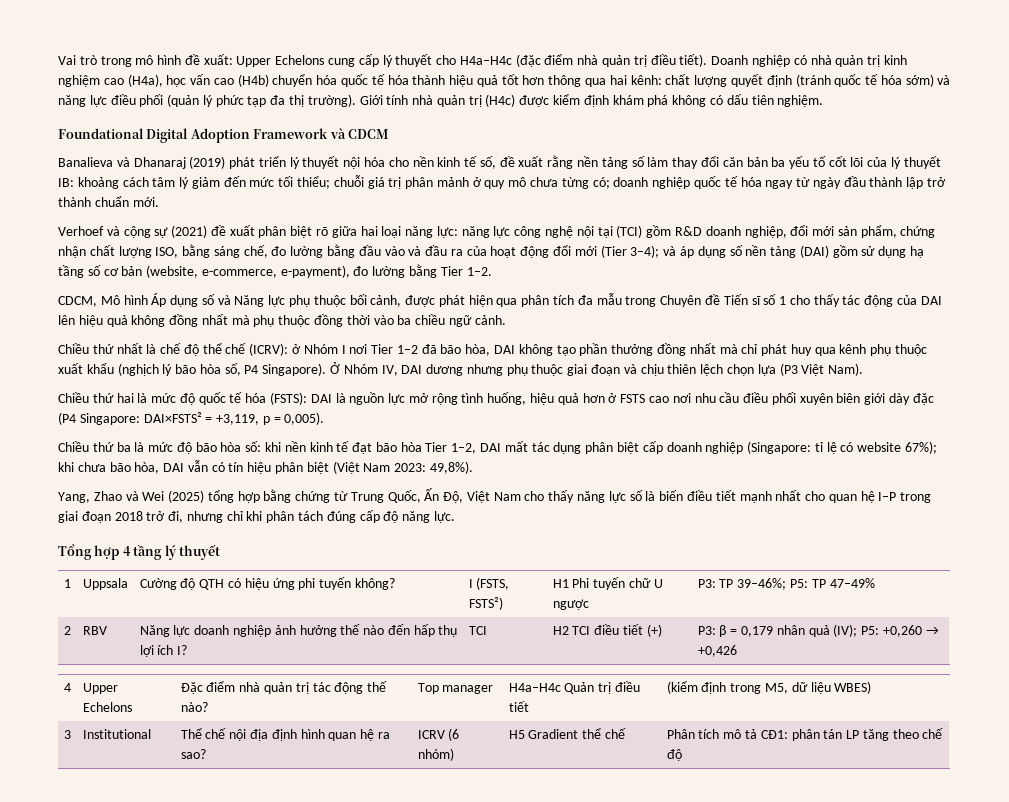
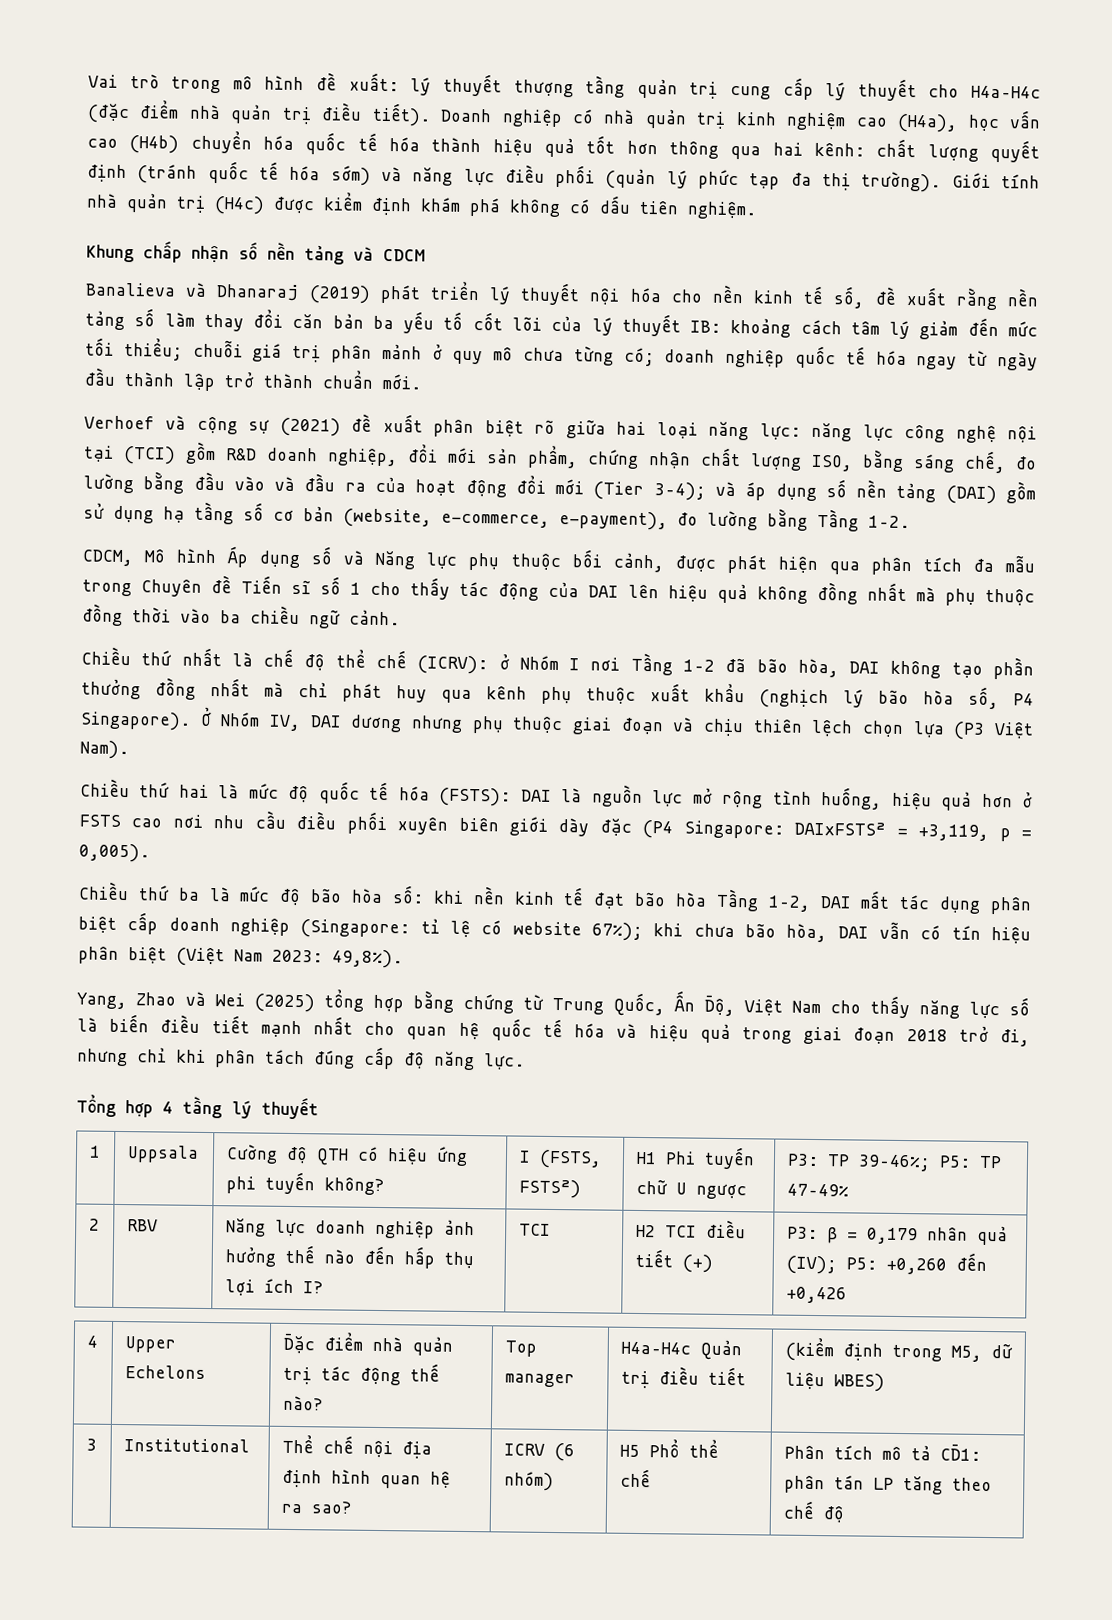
[236,55,325,67] Upper Echelons -> [410,73,719,99] lý thuyết thượng tầng quản trị
[58,128,329,143] Foundational Digital Adoption Framework -> [86,241,344,265] Khung chấp nhận số nền tảng
[440,266,463,276] Tier -> [817,508,859,532] Tầng
[371,344,394,354] Tier -> [630,652,673,676] Tầng
[425,442,448,452] Tier -> [715,888,759,912] Tầng
[878,492,897,501] I–P -> [490,1018,731,1044] quốc tế hóa và hiệu quả
[925,626,939,635] → -> [955,1252,987,1271] đến
[528,729,579,739] Gradient -> [648,1439,680,1458] Phổ

